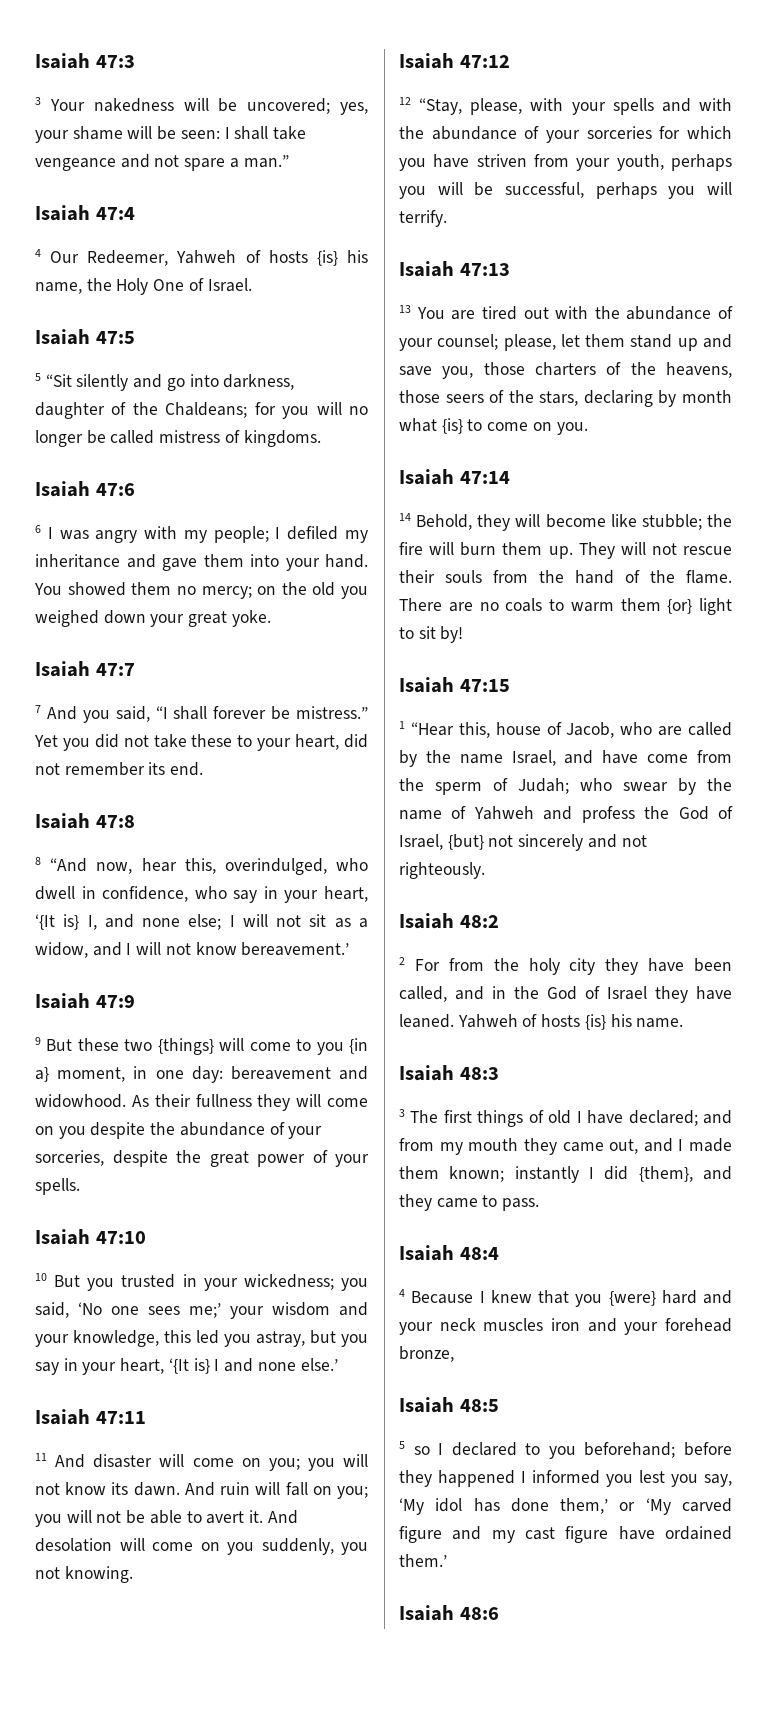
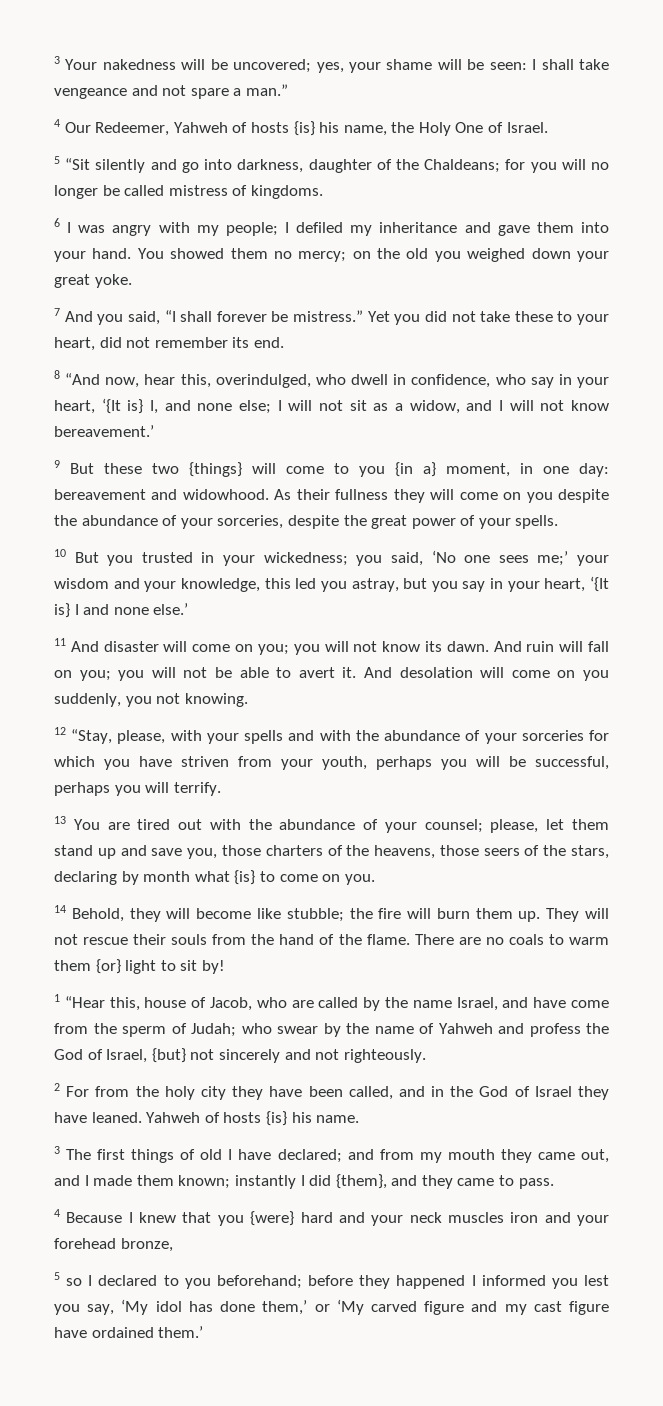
[35,53,135,69] Isaiah 47:3 // -> (54, 60) none
[35,205,135,221] // Isaiah 47:4 -> (288, 90) none
[35,329,135,345] // Isaiah 47:5 -> (548, 127) none
[35,481,135,497] // Isaiah 47:6 -> (323, 192) none
[35,661,135,677] // Isaiah 47:7 -> (132, 281) none
[35,813,135,829] // Isaiah 47:8 -> (284, 342) none
[35,993,135,1009] // Isaiah 47:9 -> (154, 431) none
[35,1229,146,1245] // Isaiah 47:10 -> (559, 522) none
[35,1409,146,1425] // Isaiah 47:11 -> (189, 609) none
[399,53,510,69] // Isaiah 47:12 -> (248, 700) none
[399,261,510,277] // Isaiah 47:13 -> (221, 789) none
[399,469,510,485] // Isaiah 47:14 -> (375, 879) none
[399,677,510,693] // Isaiah 47:15 -> (225, 967) none
[399,913,499,929] // Isaiah 48:2 -> (426, 1056) none
[399,1065,499,1081] // Isaiah 48:3 -> (360, 1119) none
[399,1245,499,1261] // Isaiah 48:4 -> (554, 1183) none
[399,1397,499,1413] // Isaiah 48:5 -> (173, 1245) none
[399,1605,499,1621] // Isaiah 48:6 -> (204, 1332) none

